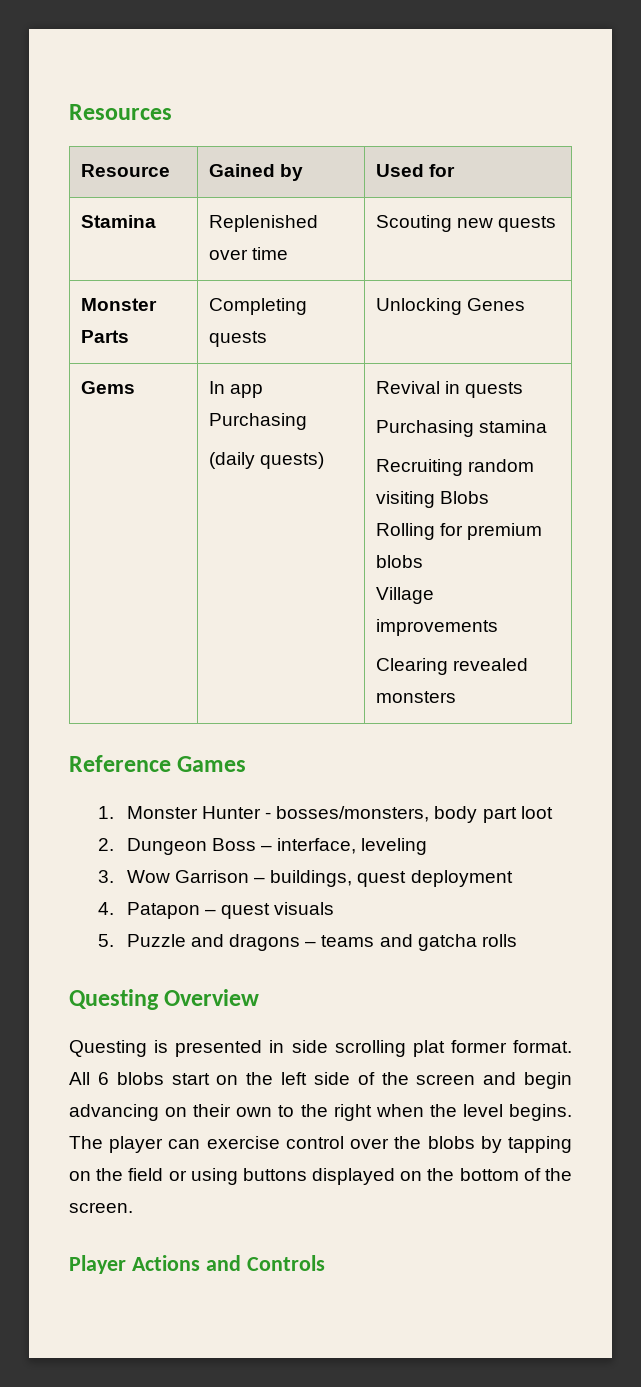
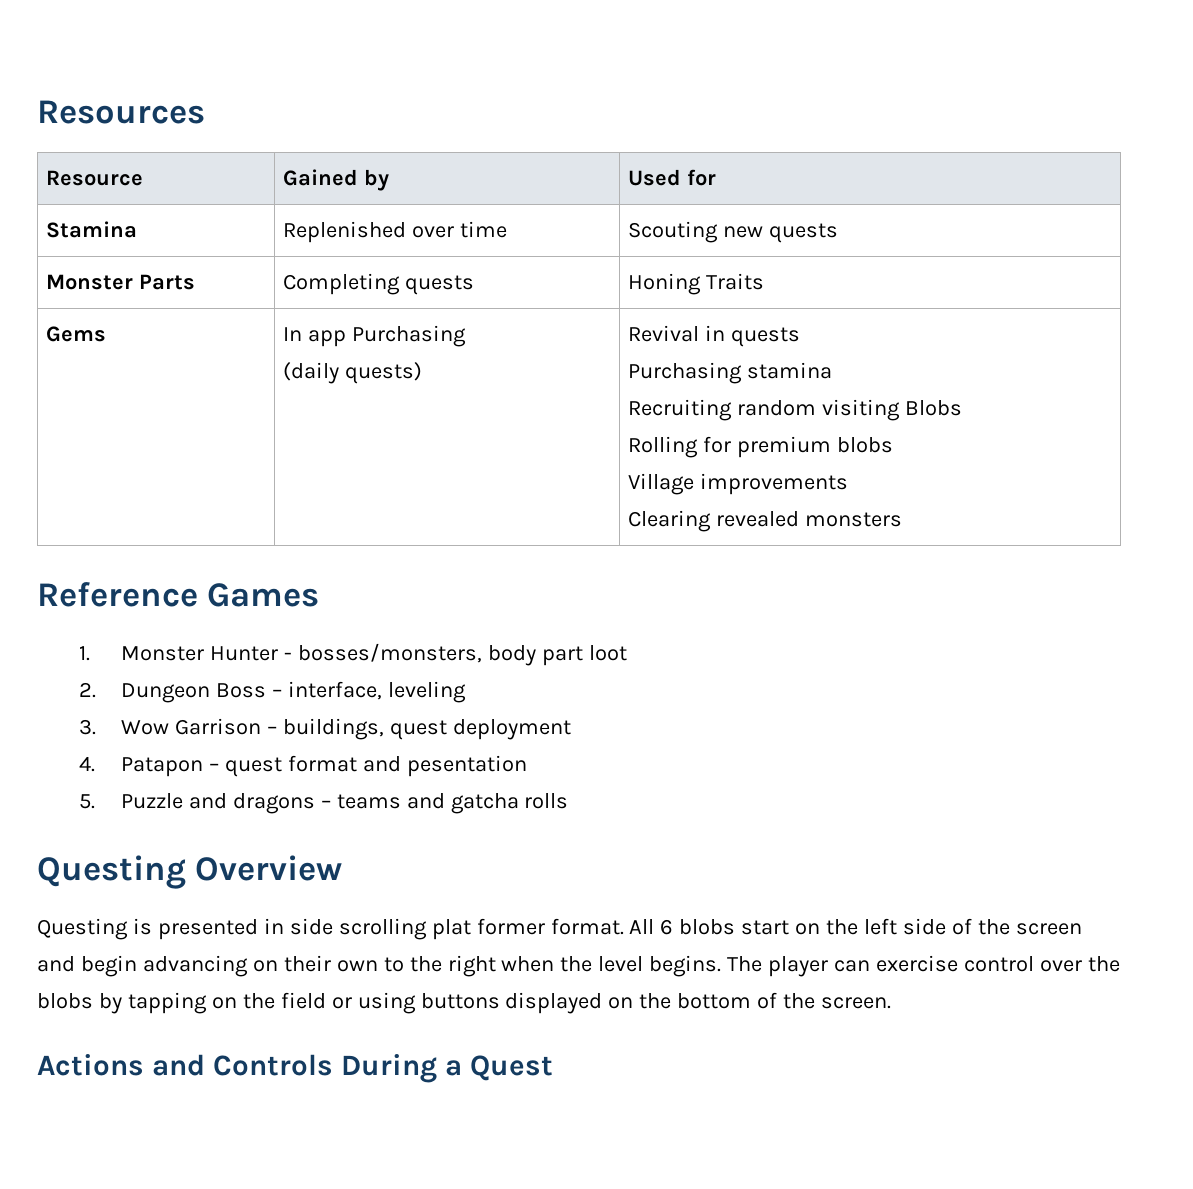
[375,298,525,315] Unlocking Genes -> [628,273,765,295] Honing Traits
[274,902,335,915] visuals -> [287,755,527,777] format and pesentation
[69,1255,126,1274] Player -> (892, 1003) none
(325, 1263) none -> [340,1054,553,1083] During a Quest

